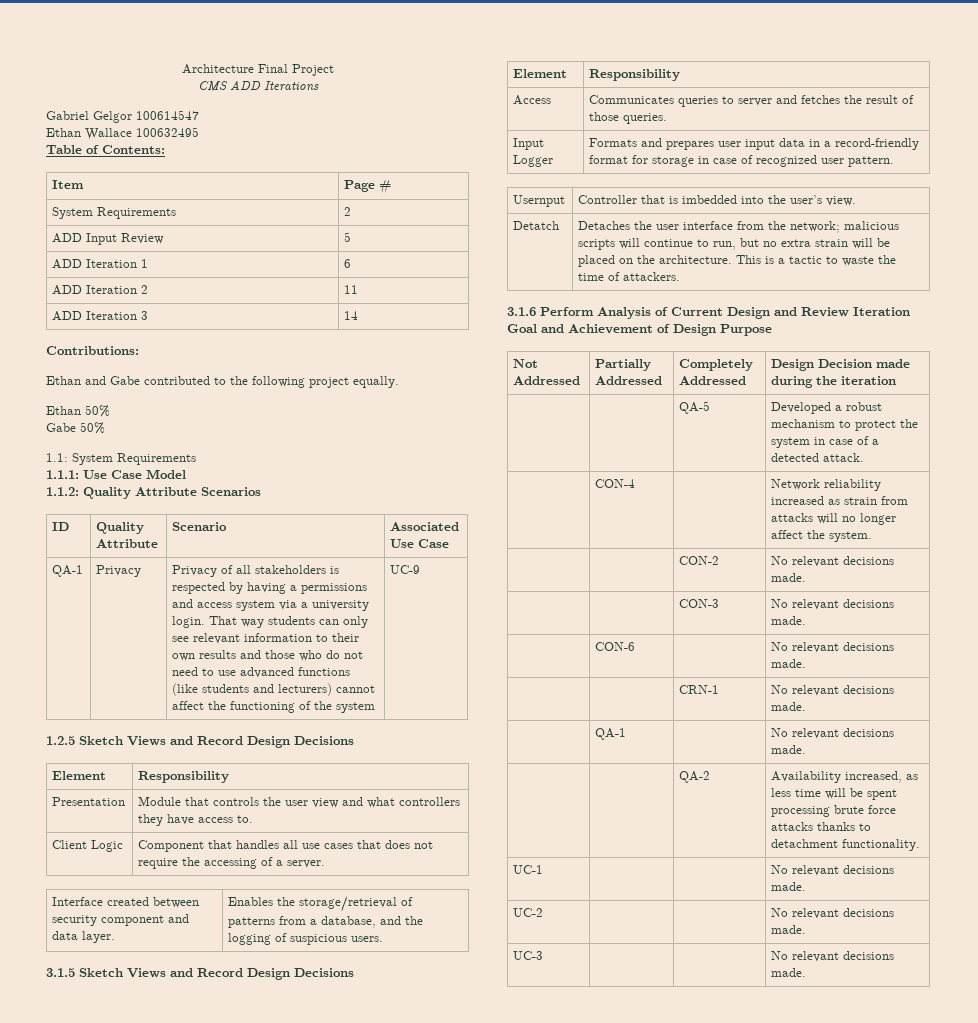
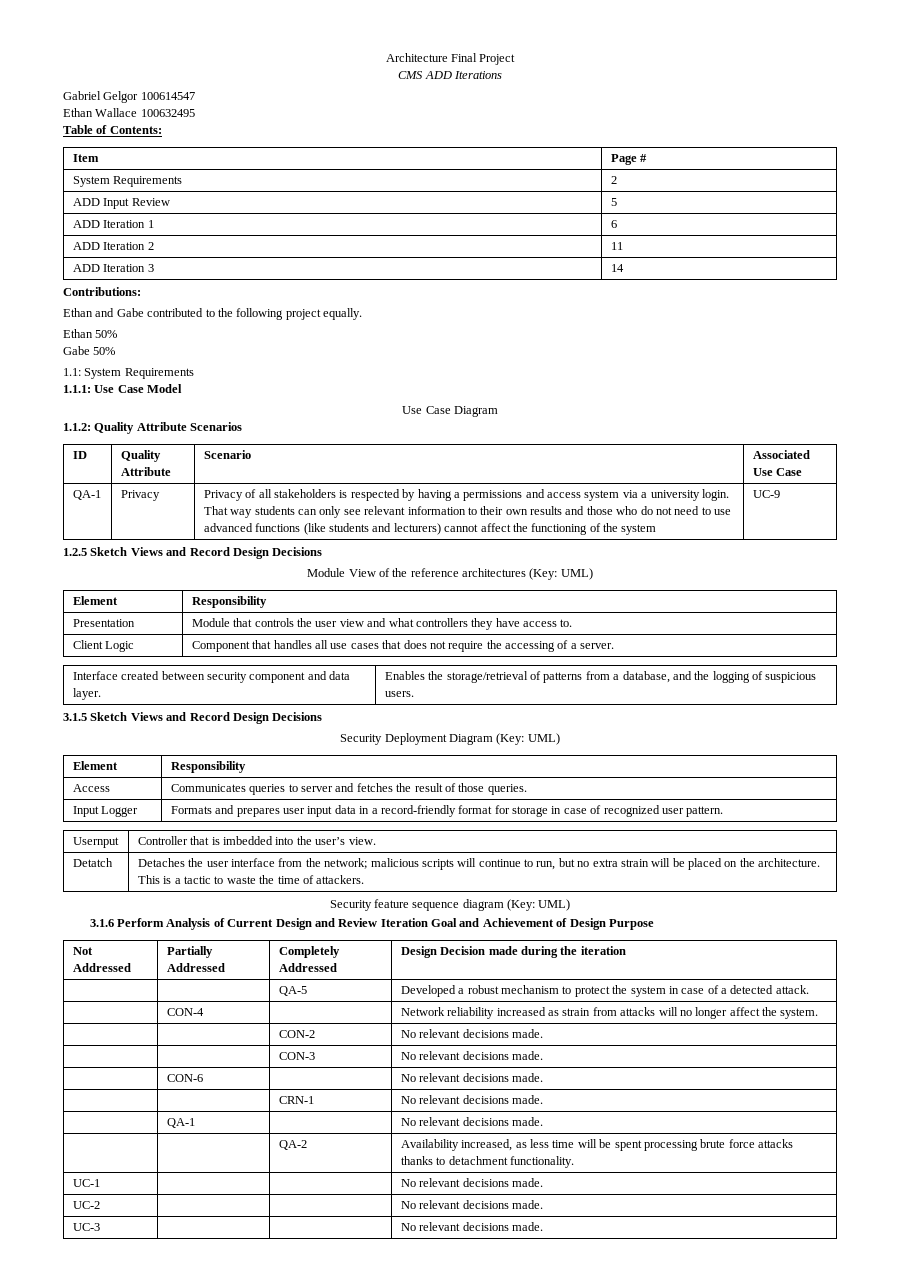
(186, 474) none -> [402,406,498,417] // Use Case Diagram
(354, 740) none -> [307,568,593,580] // Module View of the reference architectures (Key: UML)
(354, 972) none -> [340,733,560,745] // Security Deployment Diagram (Key: UML)
(681, 276) none -> [329,899,571,911] // Security feature sequence diagram (Key: UML)

